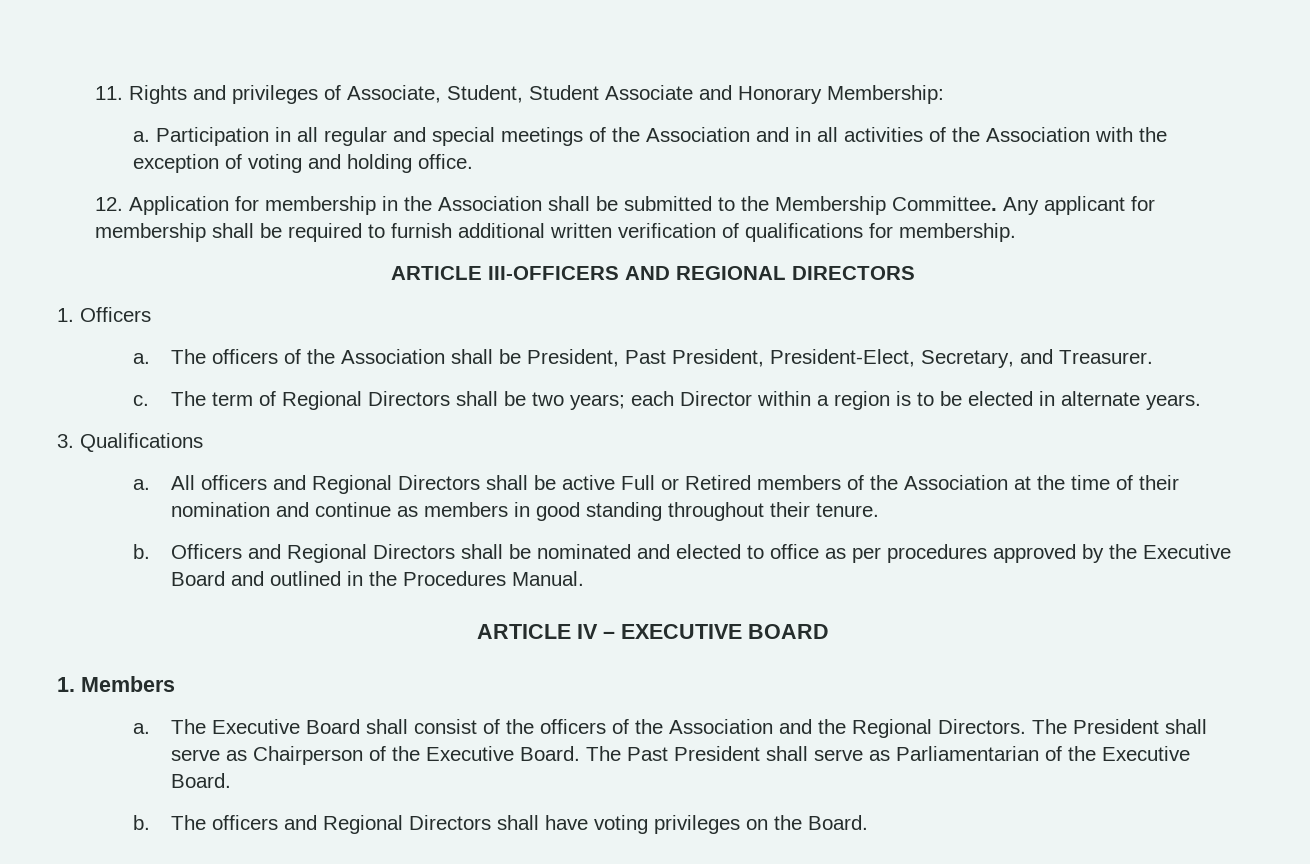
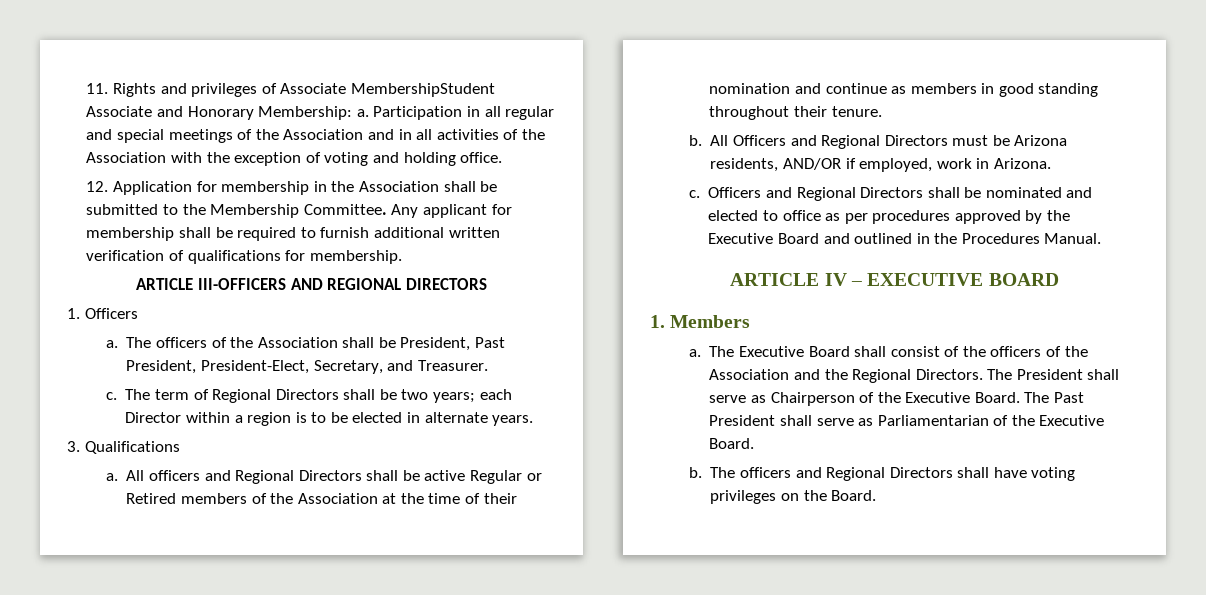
[346,85,599,103] Associate, Student, Student -> [280,83,495,97] Associate MembershipStudent
(944, 94) // -> (353, 113) none
[620,475,655,490] Full -> [470,470,523,484] Regular
(150, 551) none -> [710,135,1068,149] [710,158,1051,172] [688,190,700,198] All Officers and Regional Directors must be Arizona residents, AND/OR if employed, work in Arizona. // c.

